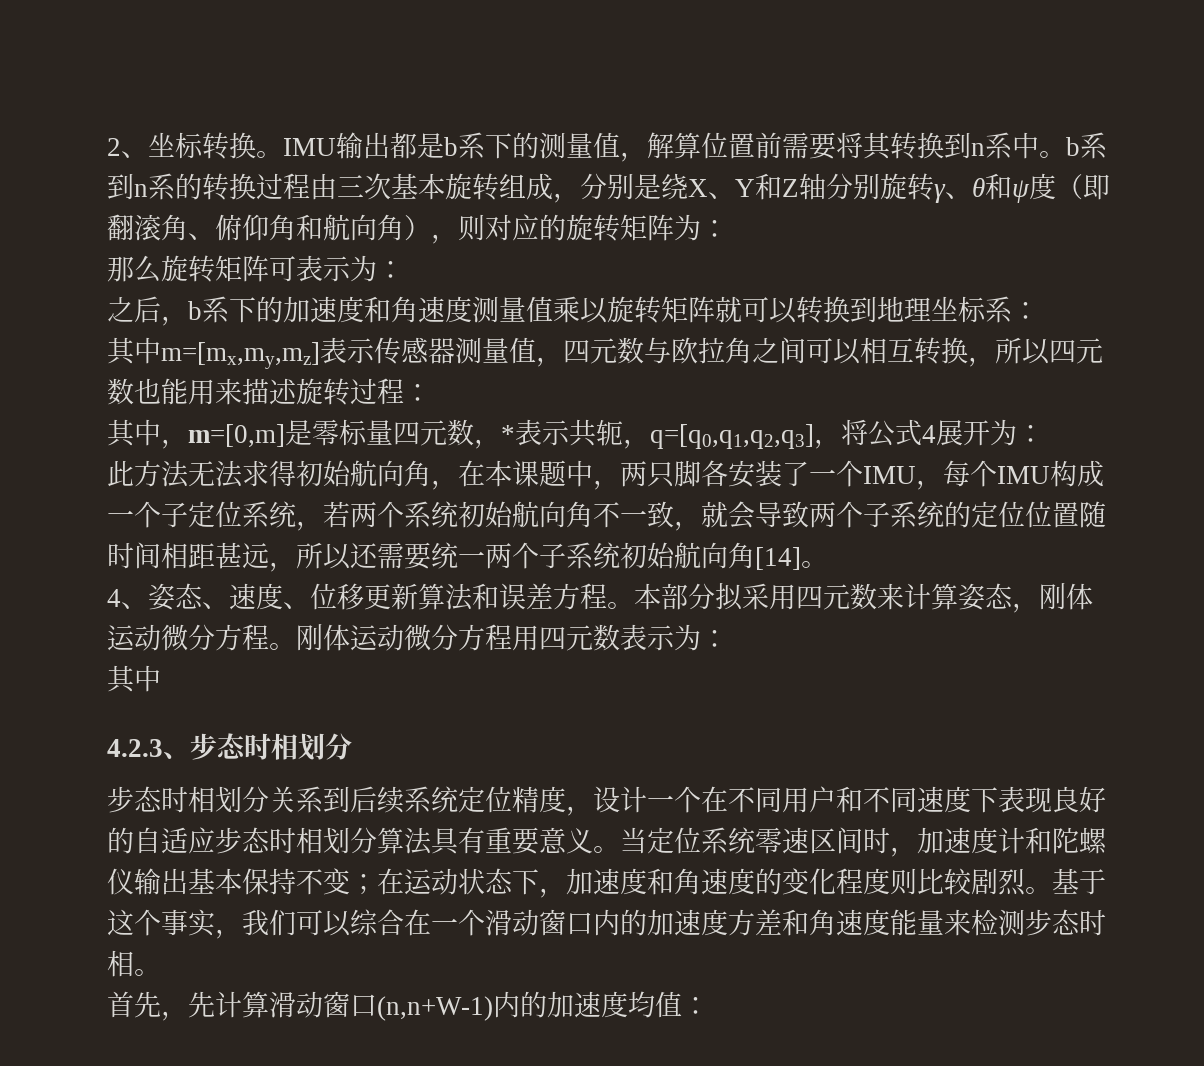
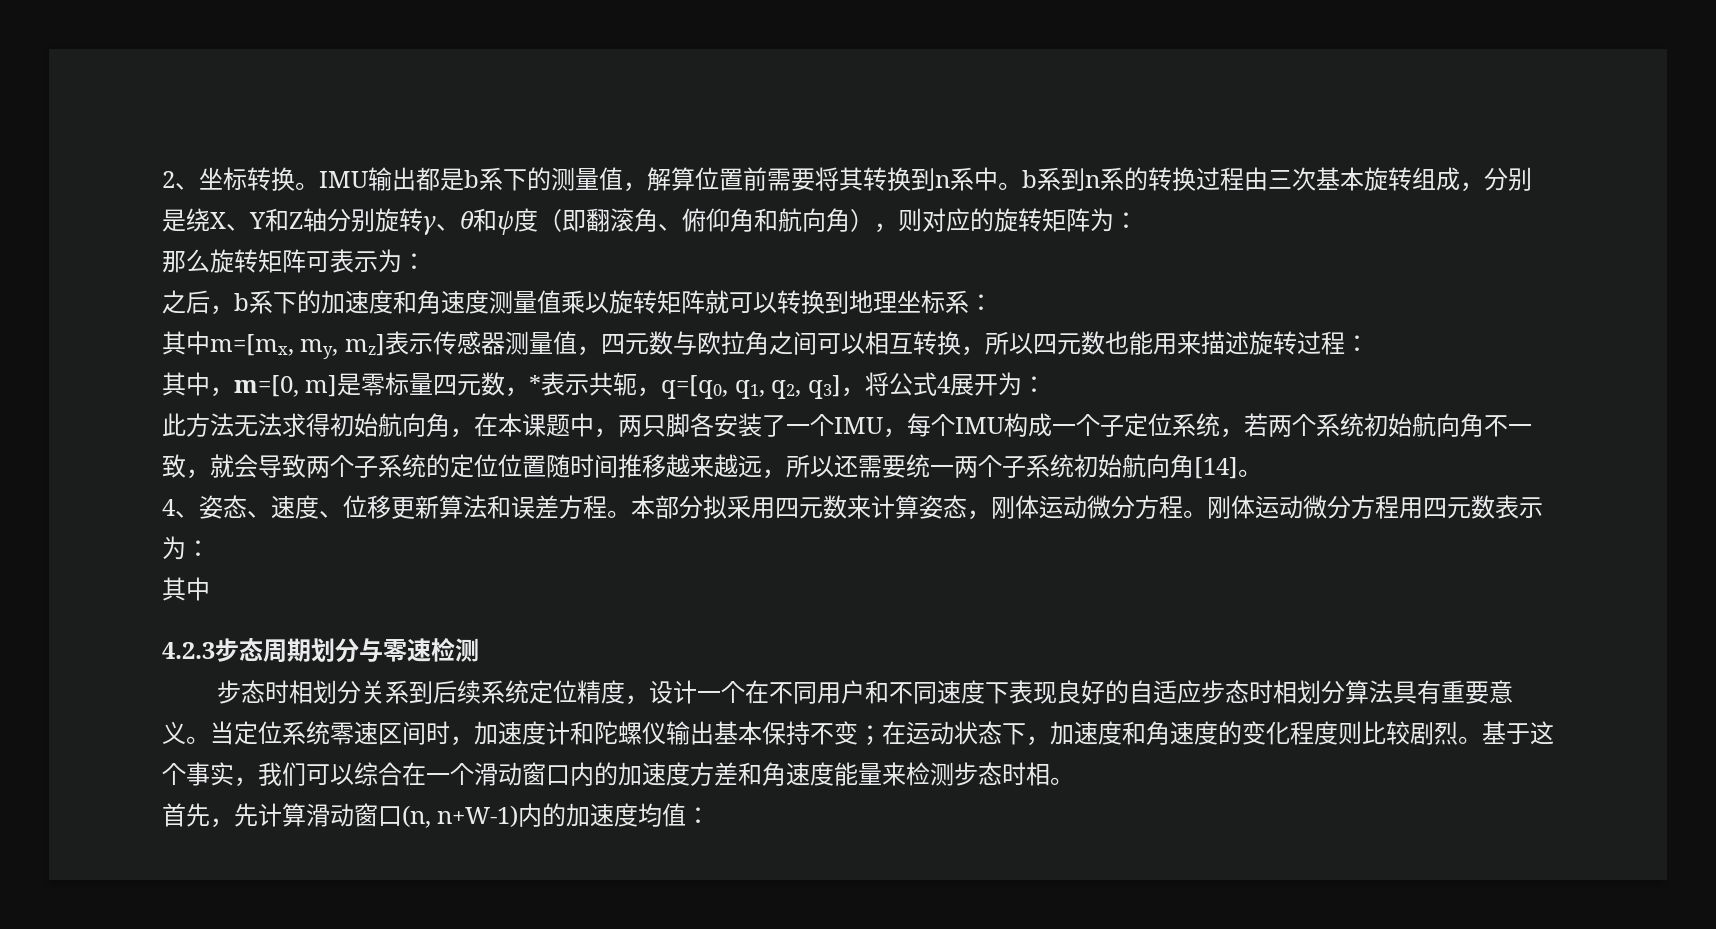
[161,342,320,369] m=[mx,my,mz] -> [210,334,385,359] m=[mx, my, mz]
[188,424,285,448] m=[0,m] -> [234,375,338,397] m=[0, m]
[650,424,814,449] q=[q0,q1,q2,q3] -> [661,375,841,399] q=[q0, q1, q2, q3]
[161,542,242,569] 相距甚 -> [618,454,738,478] 推移越来越
[163,733,352,761] 、步态时相划分 -> [215,637,479,663] 步态周期划分与零速检测
[377,996,493,1021] (n,n+W-1) -> [402,805,519,828] (n, n+W-1)

